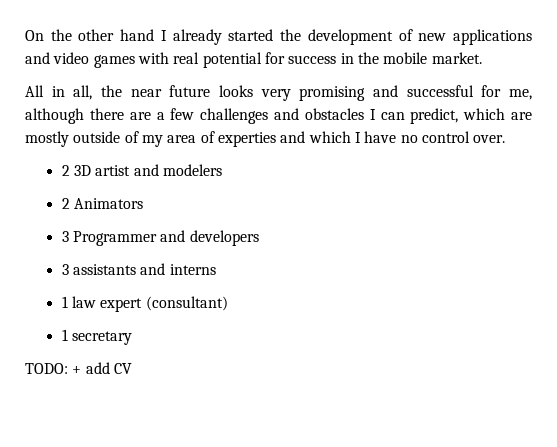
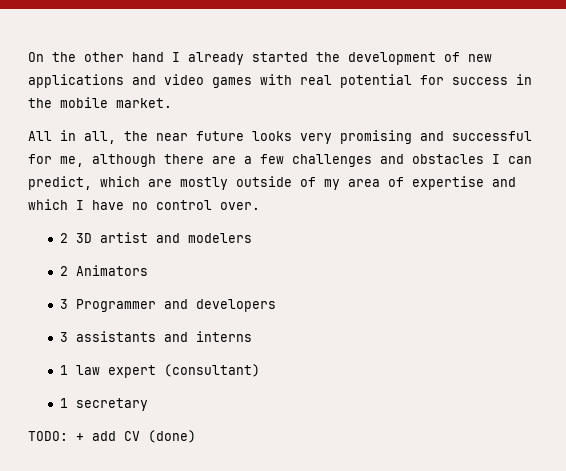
[217,132,276,147] experties -> [412,176,484,190] expertise
(132, 368) none -> [148,430,196,443] (done)

